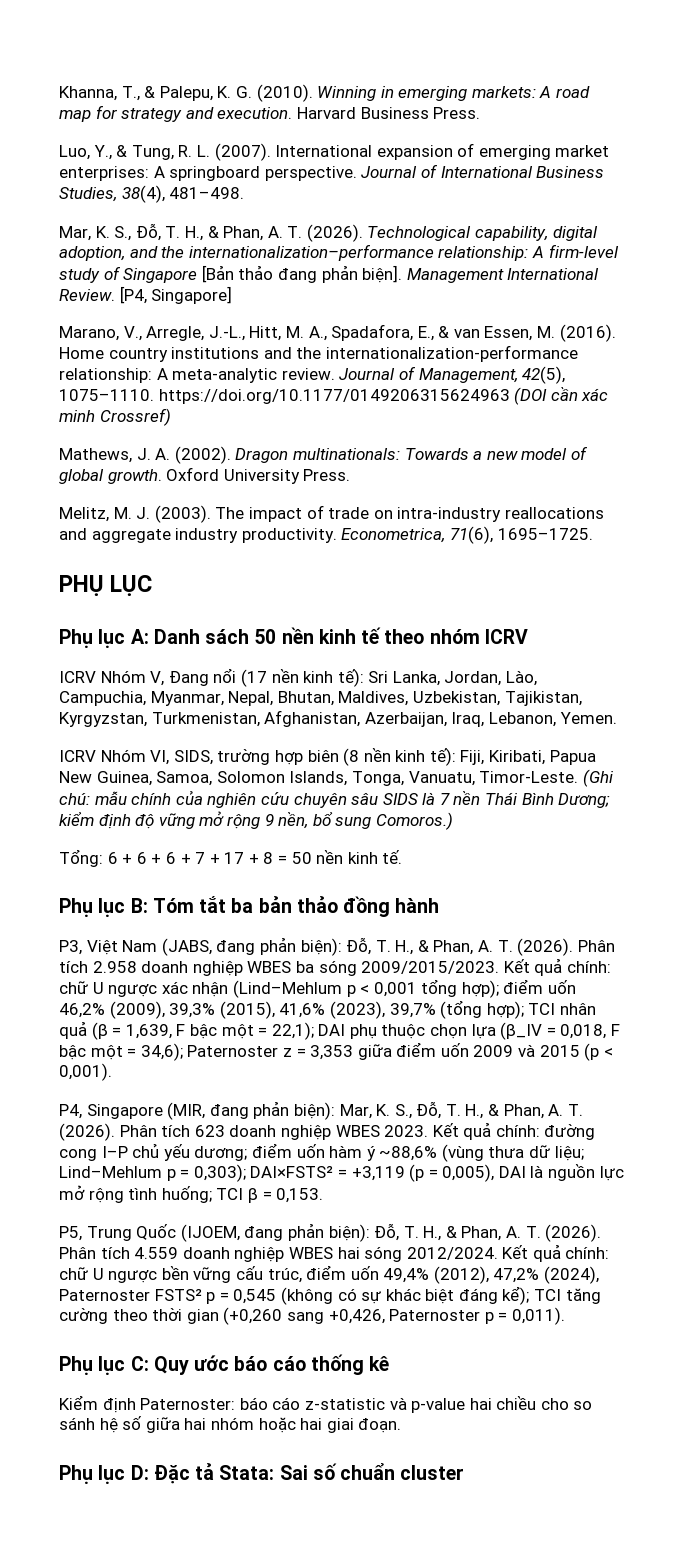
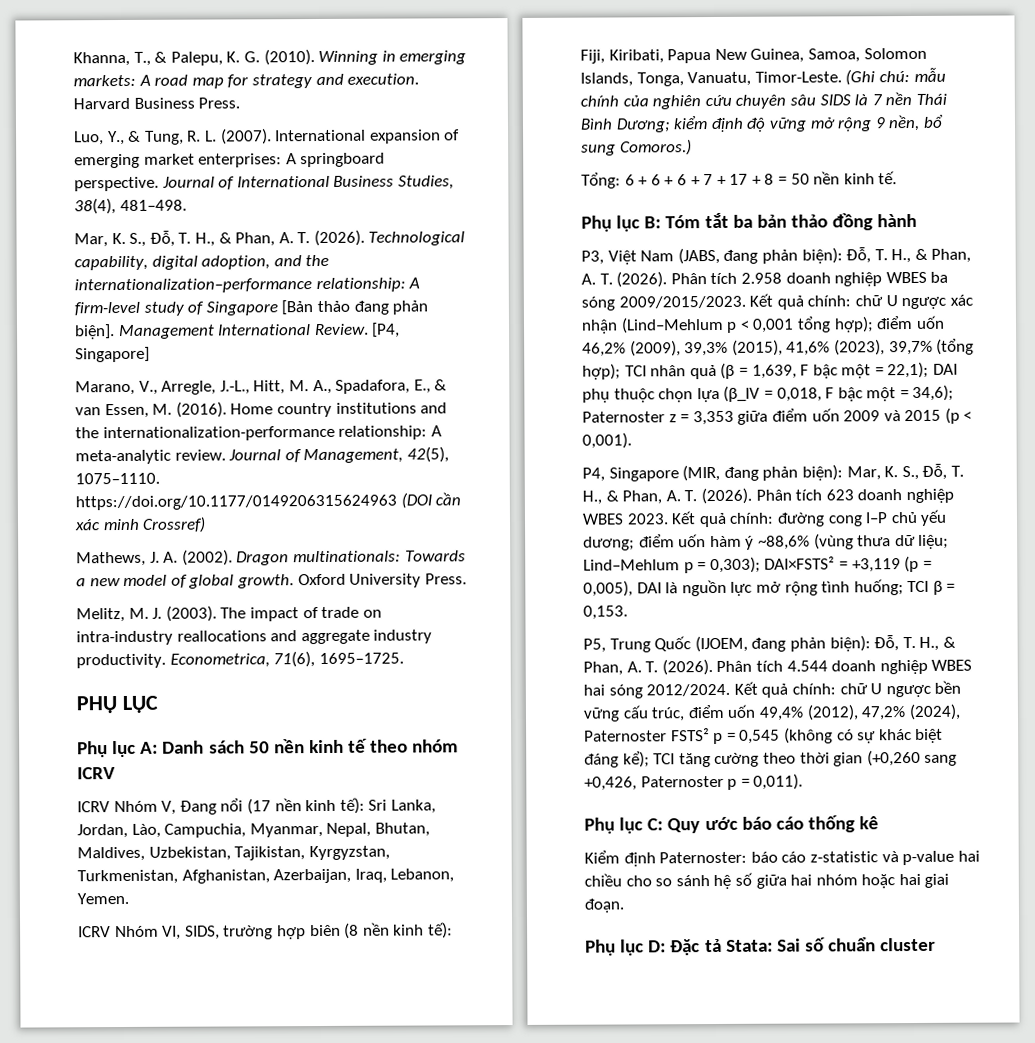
[134,1247,179,1259] 4.559 -> [786,660,828,672] 4.544

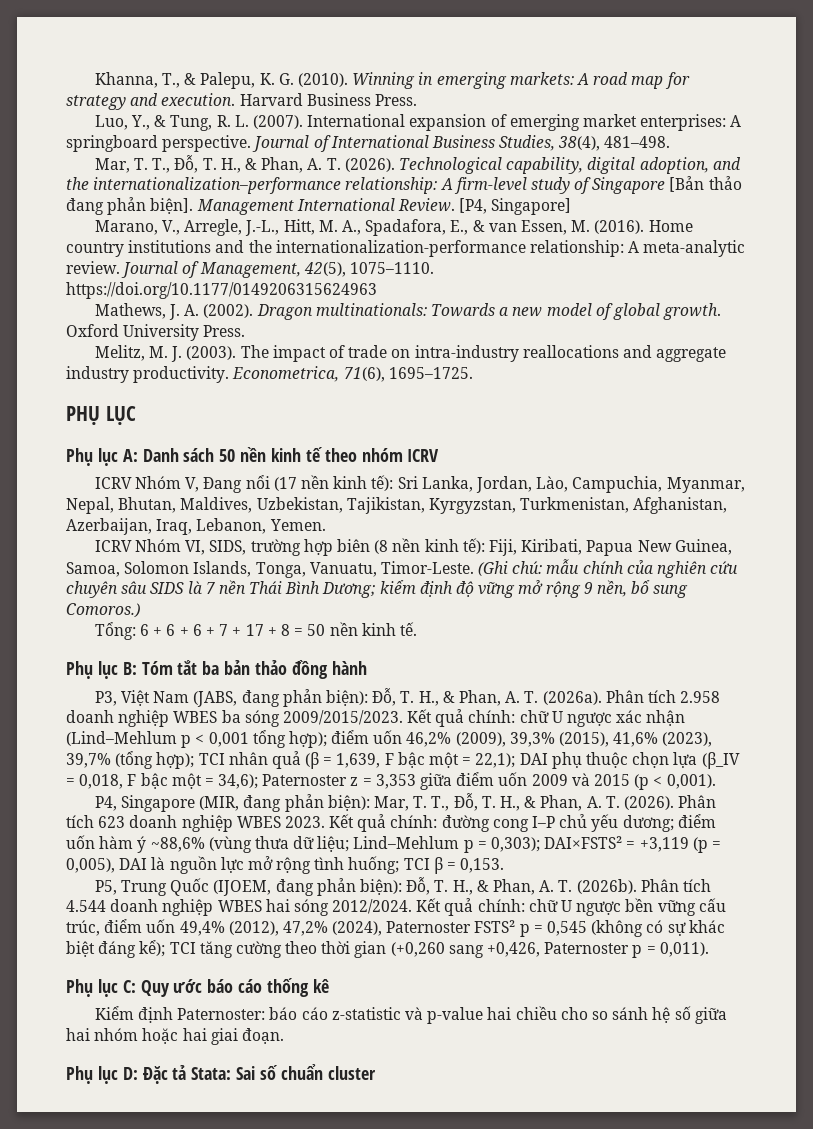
[111,232,147,247] K. S., -> [134,158,171,173] T. T.,
[400,492,462,509] [74,516,207,533] (DOI cần xác minh Crossref) -> (377, 290) none
[616,271,668,288] (2026). -> [542,691,602,705] (2026a).
[884,465,919,481] K. S., -> [413,796,450,811] T. T.,
[661,659,713,676] (2026). -> [576,879,637,894] (2026b).

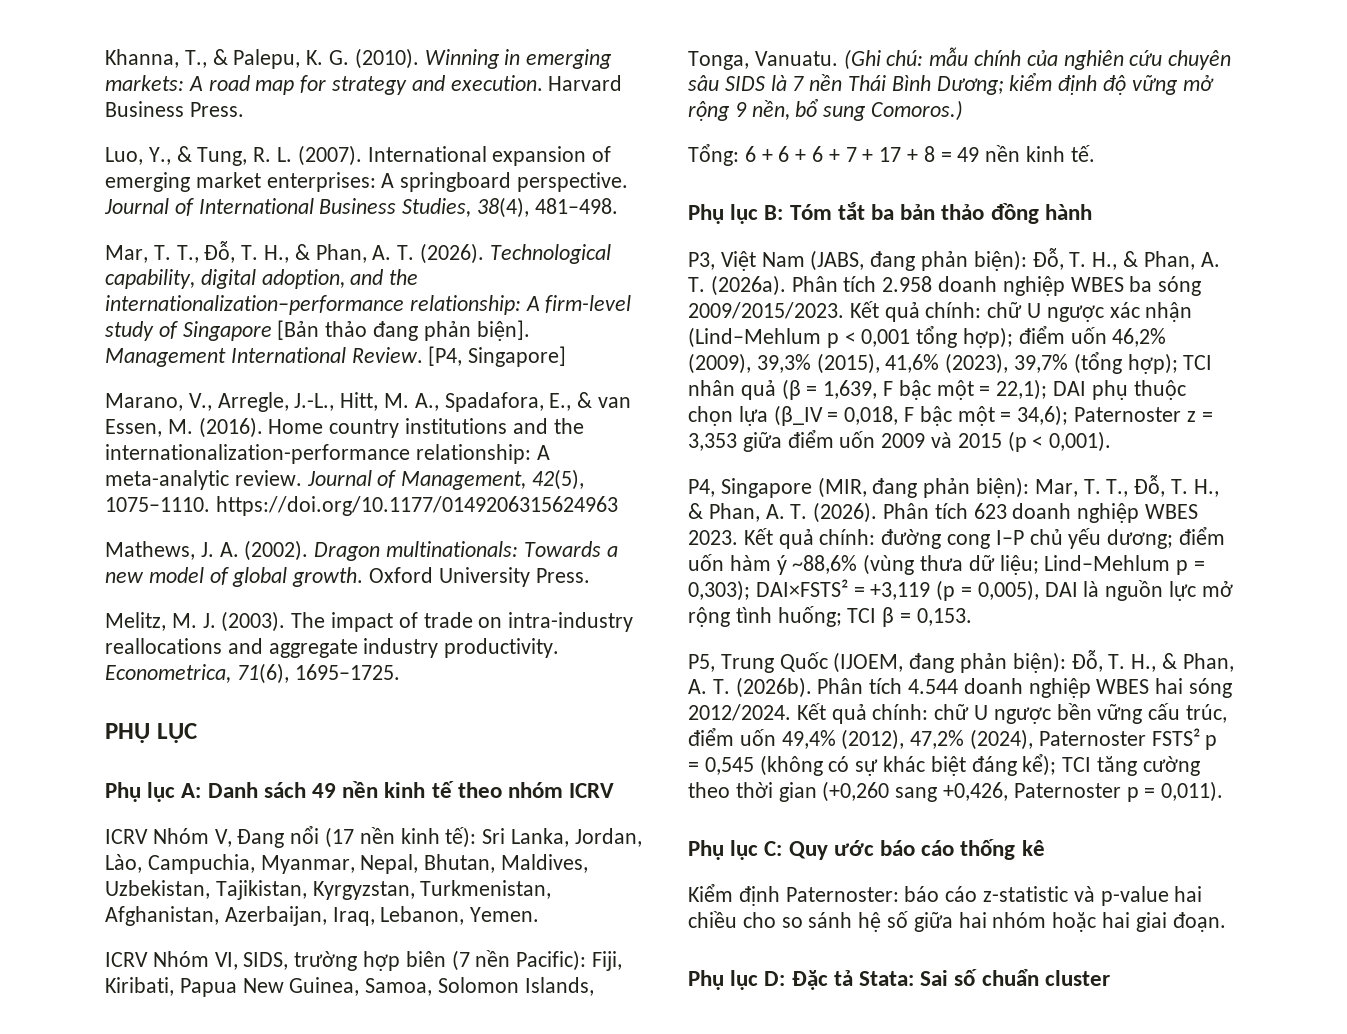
[219,449,236,462] 50 -> [312,783,337,798] 49
[374,538,485,554] (8 nền kinh tế): -> [451,950,587,971] (7 nền Pacific):
[309,561,474,577] Vanuatu, Timor-Leste. -> [754,51,838,66] Vanuatu.
[307,624,326,636] 50 -> [957,147,980,162] 49

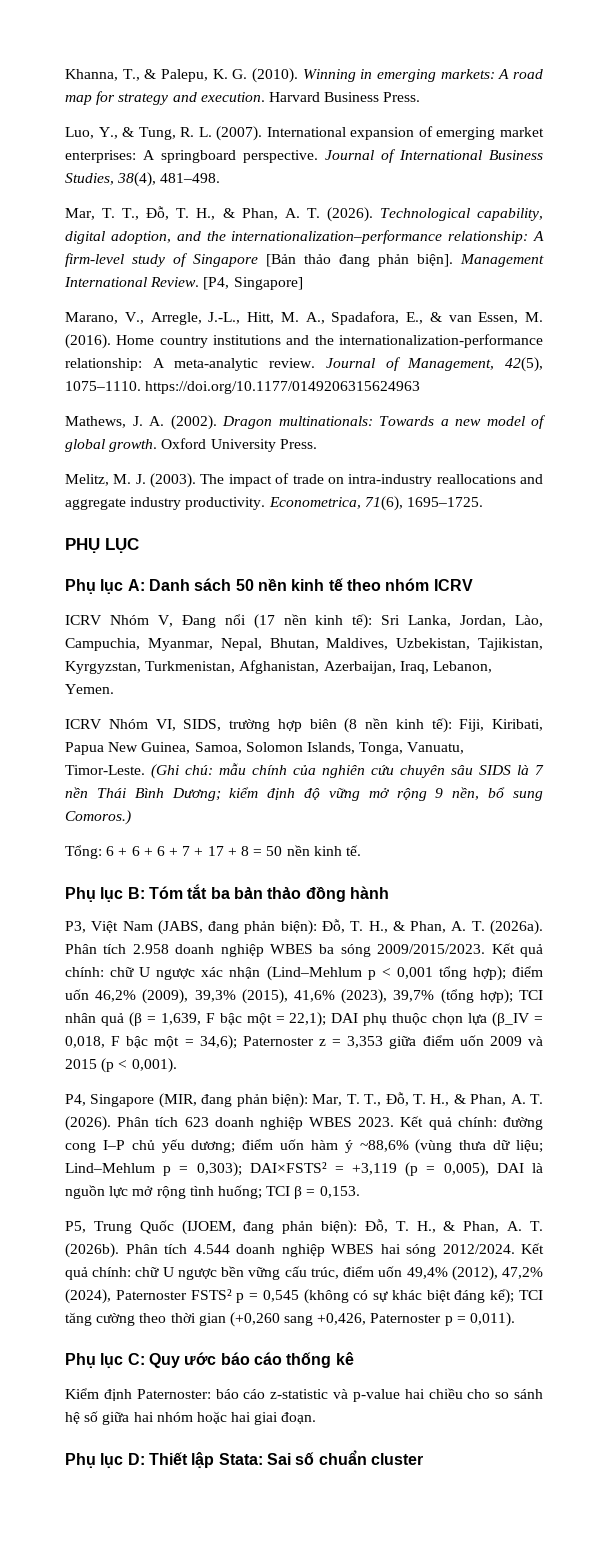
[312,783,337,798] 49 -> [235,579,254,591] 50
[451,950,587,971] (7 nền Pacific): -> [344,718,452,733] (8 nền kinh tế):
[754,51,838,66] Vanuatu. -> [407,742,465,754] [65,765,145,775] Vanuatu, Timor-Leste.
[957,147,980,162] 49 -> [266,846,283,856] 50
[791,970,853,990] Đặc tả -> [148,1452,215,1468] Thiết lập

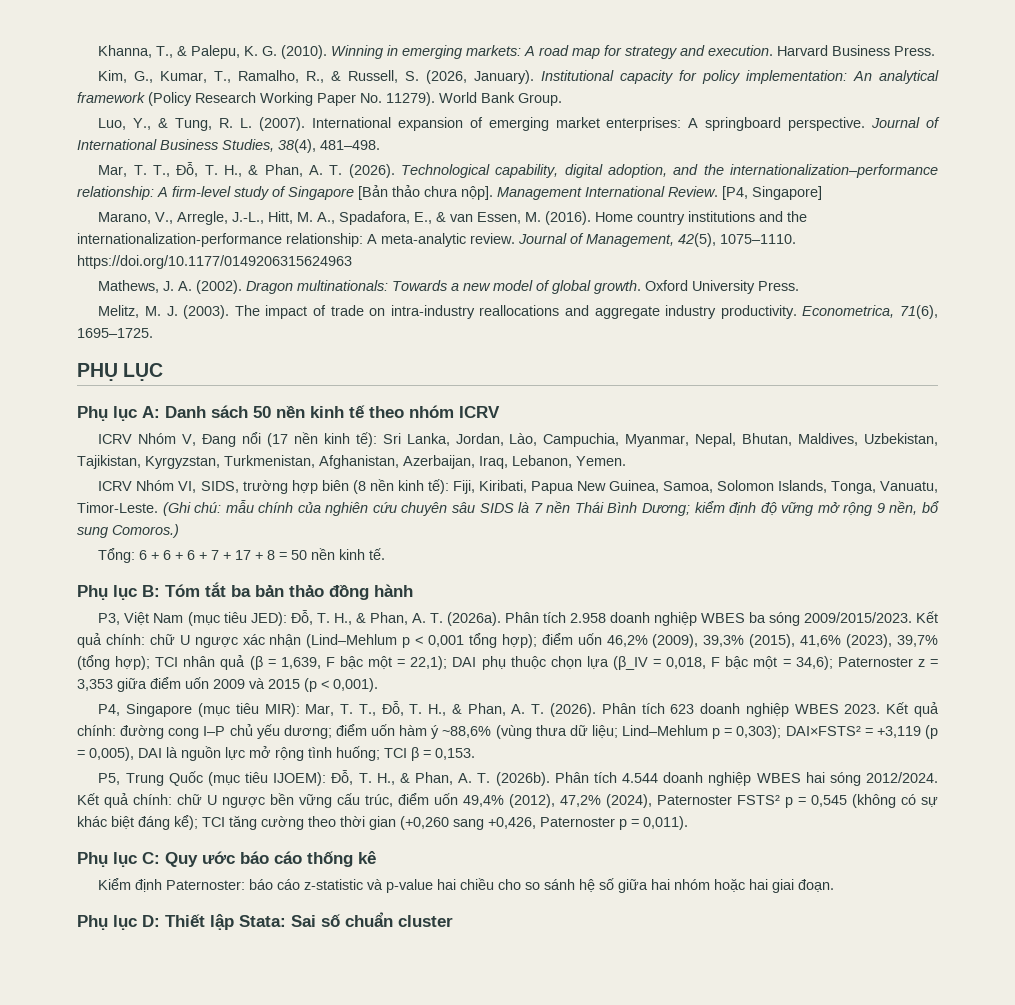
(421, 97) none -> [98,70,940,84] [77,92,562,106] // Kim, G., Kumar, T., Ramalho, R., & Russell, S. (2026, January). Institutional capacity for policy implementation: An analytical framework (Policy Research Working Paper No. 11279). World Bank Group.
[339,254,453,267] đang phản biện]. -> [424,186,493,200] chưa nộp].
[157,920,317,935] (JABS, đang phản biện): -> [187,612,287,626] (mục tiêu JED):
[158,1093,308,1108] (MIR, đang phản biện): -> [197,703,300,717] (mục tiêu MIR):
[181,1220,358,1235] (IJOEM, đang phản biện): -> [207,772,327,786] (mục tiêu IJOEM):

